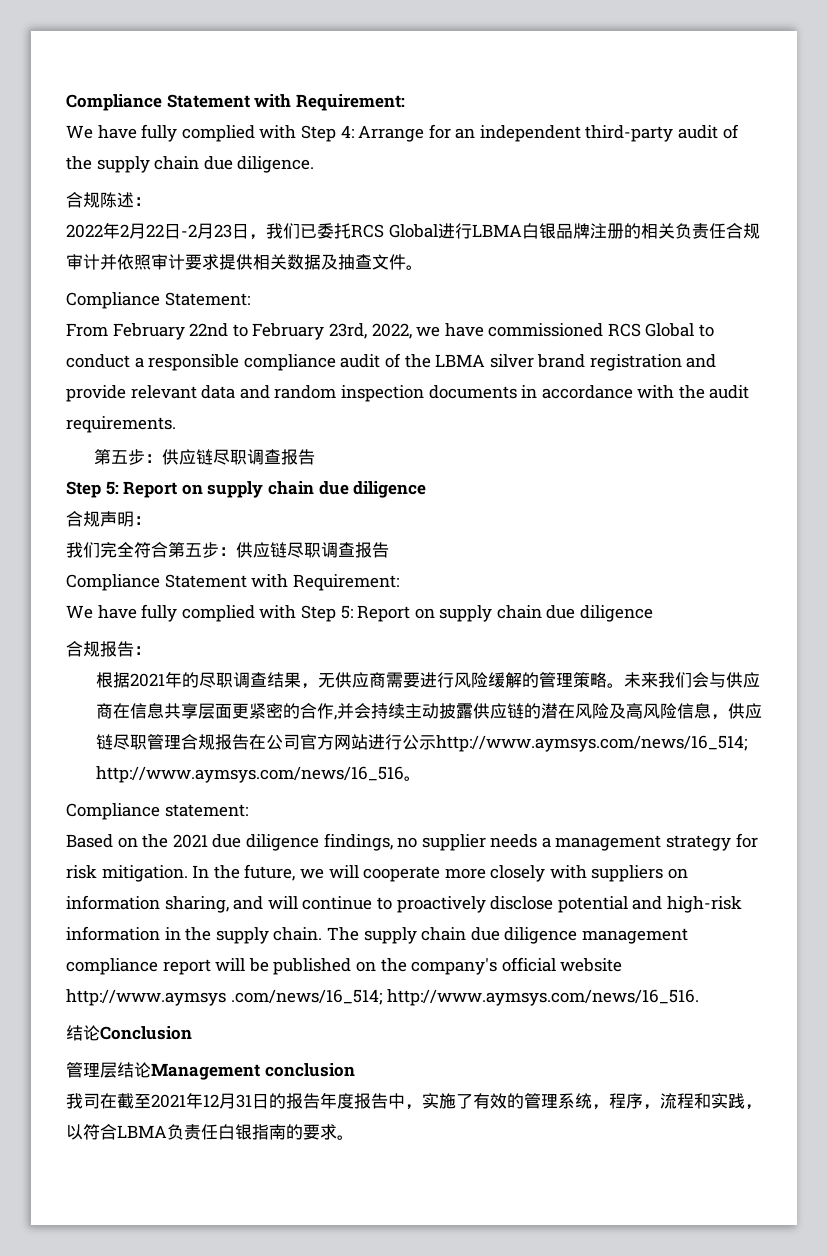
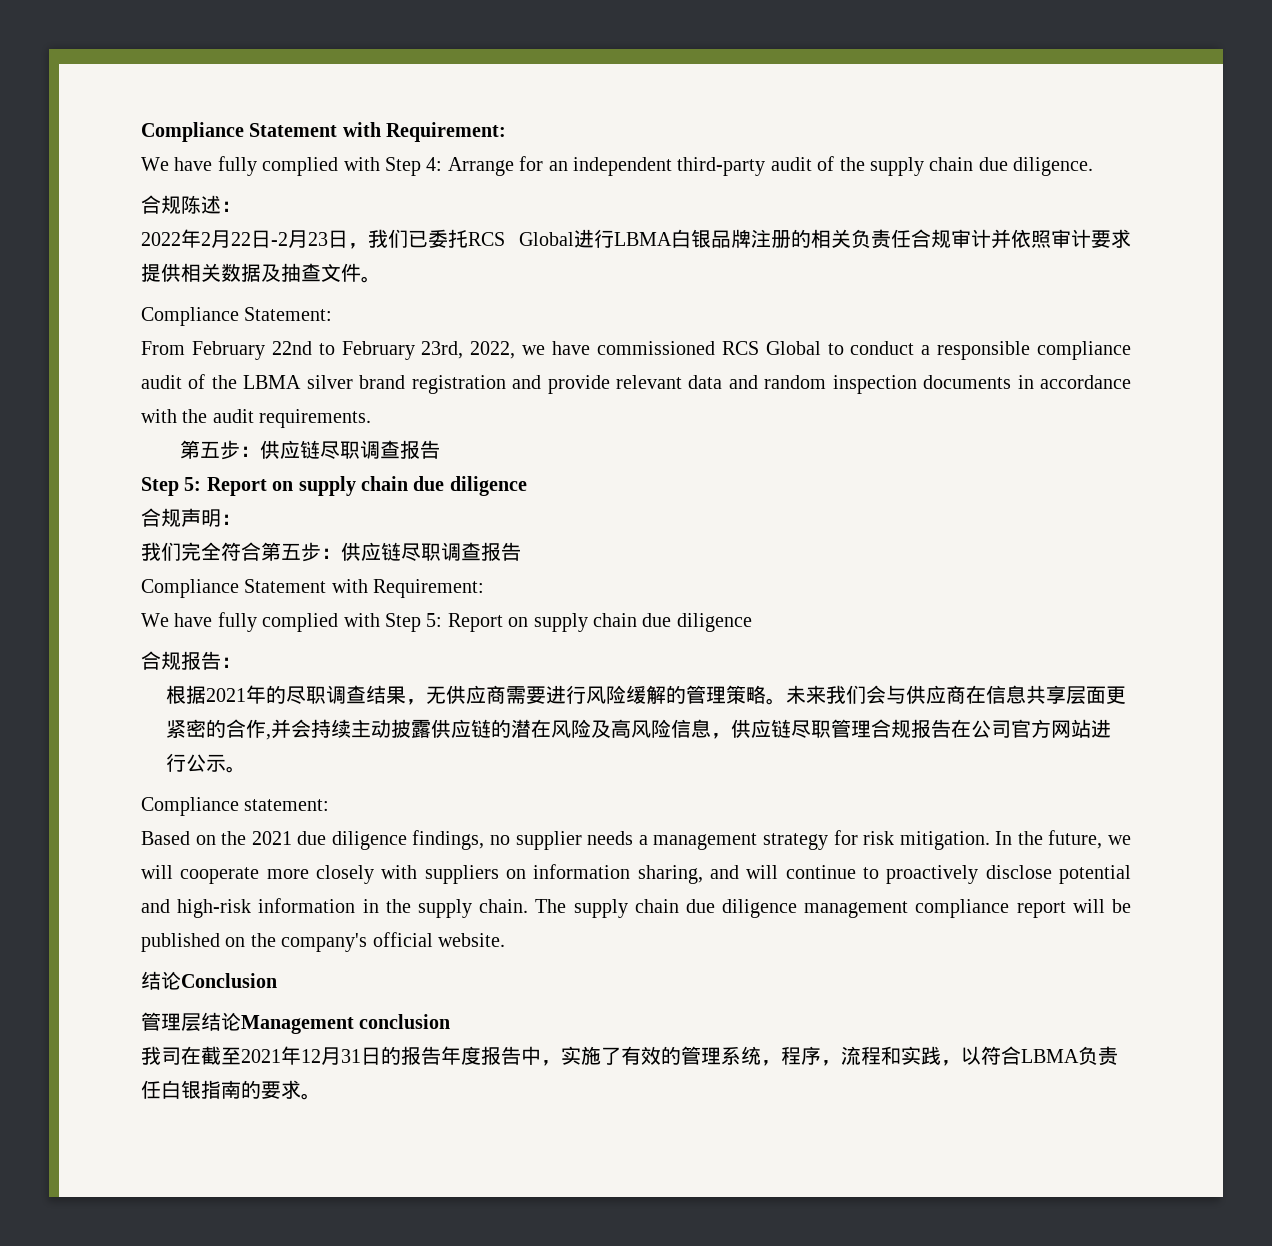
[436,735,749,752] [96,766,405,783] http://www.aymsys.com/news/16_514; http://www.aymsys.com/news/16_516 -> (227, 763) none
[560,958,623,972] [66,989,700,1006] website http://www.aymsys .com/news/16_514; http://www.aymsys.com/news/16_516. -> [438,933,505,947] website.

